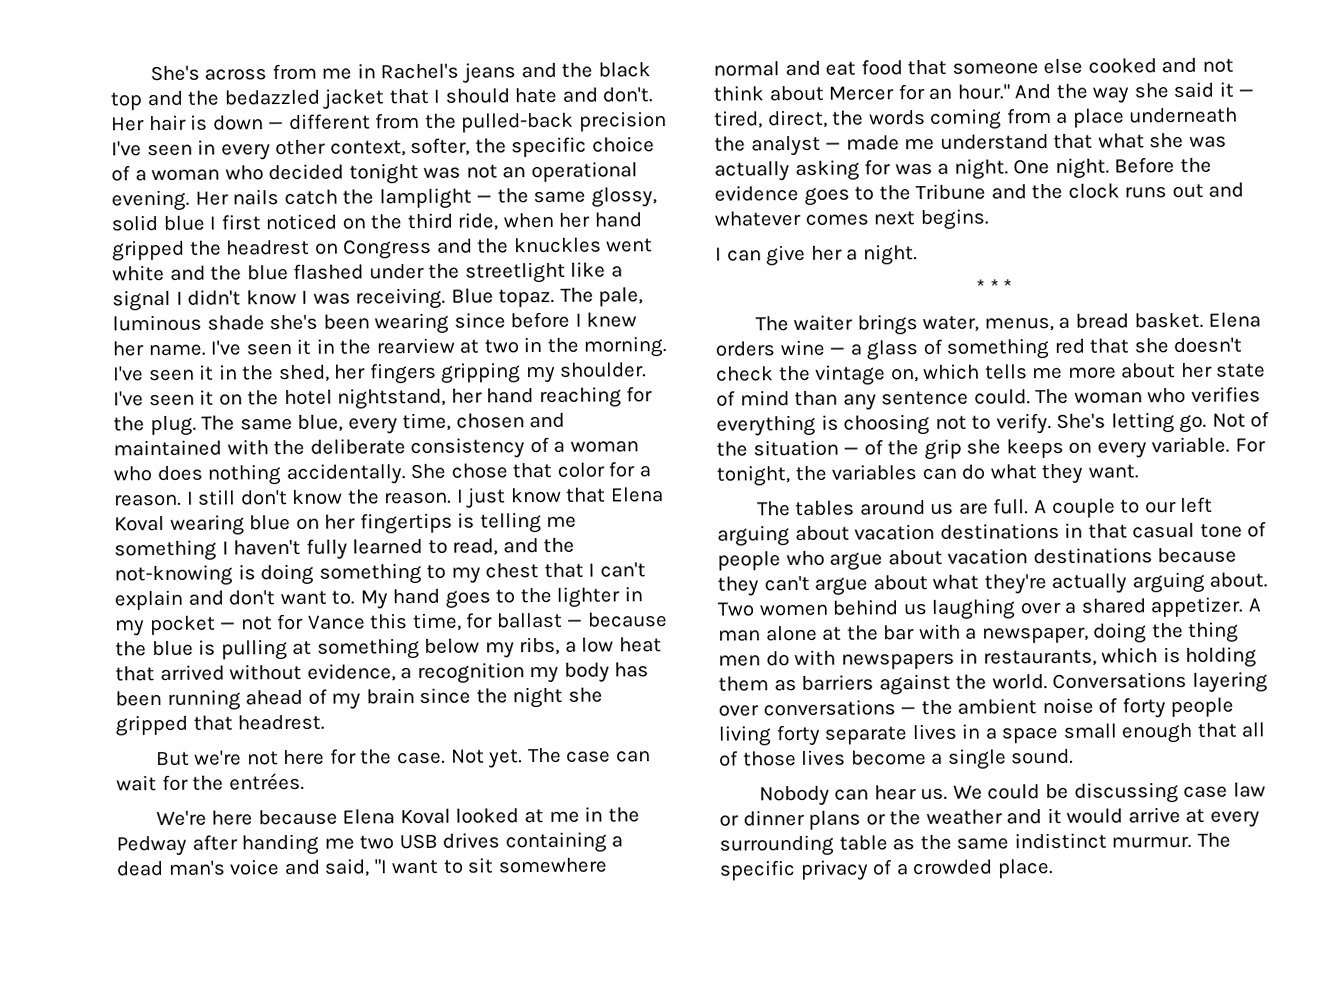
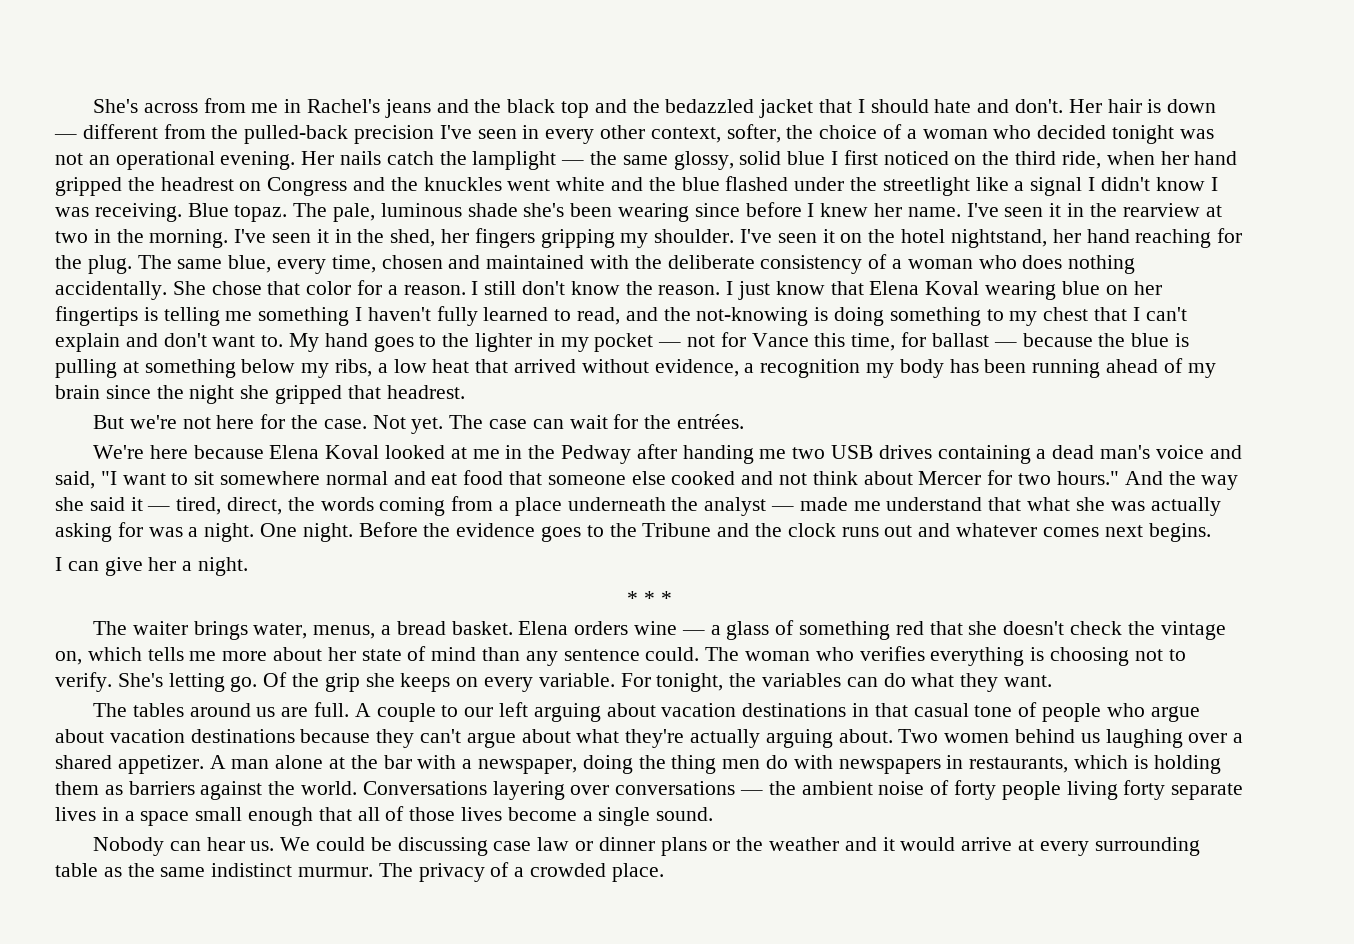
[511,136,588,158] specific -> (814, 132) none
[928,84,1010,100] an hour." -> [1018,471,1119,485] two hours."
[1211,411,1271,428] [716,439,884,457] Not of the situation — of -> [263,672,288,687] Of
[719,860,796,881] specific -> (413, 870) none

